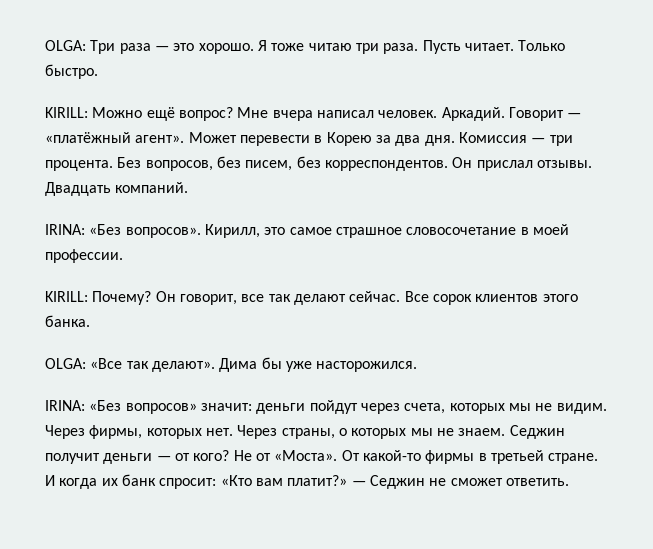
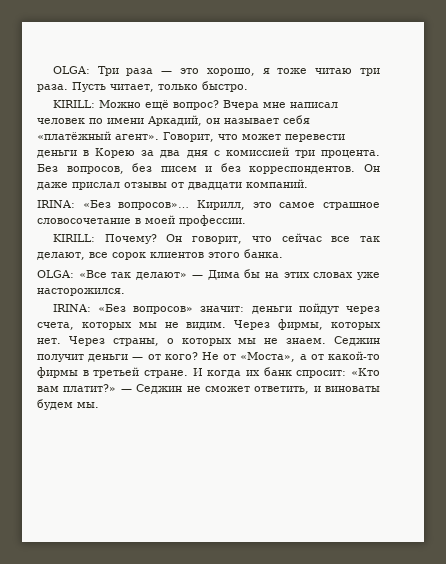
[198,40,267,54] хорошо. Я -> [206,68,270,76] хорошо, я
[464,40,566,51] читает. Только -> [110,84,198,92] читает, только
[237,107,582,121] [45,132,310,146] Мне вчера написал человек. Аркадий. Говорит — «платёжный агент». Может перевести -> [222,100,338,110] [37,115,310,126] [37,131,345,142] [37,150,77,158] Вчера мне написал человек по имени Аркадий, он называет себя «платёжный агент». Говорит, что может перевести деньги
[424,132,546,146] дня. Комиссия — -> [186,147,289,158] дня с комиссией
[245,160,293,171] писем, -> [160,166,213,172] писем и
[476,160,592,171] [45,182,111,196] прислал отзывы. Двадцать -> [37,182,242,190] даже прислал отзывы от двадцати
[125,227,201,238] вопросов». -> [118,202,190,210] вопросов»…
[241,291,429,305] все так делают сейчас. Все -> [251,233,380,242] [37,252,108,260] что сейчас все так делают, все
[151,357,282,372] делают». Дима бы -> [136,269,354,280] делают» — Дима бы на этих словах
[274,450,360,461] «Моста». От -> [240,352,324,362] «Моста», а от
[505,478,569,486] ответить. -> [254,386,380,394] [37,399,99,410] ответить, и виноваты будем мы.

